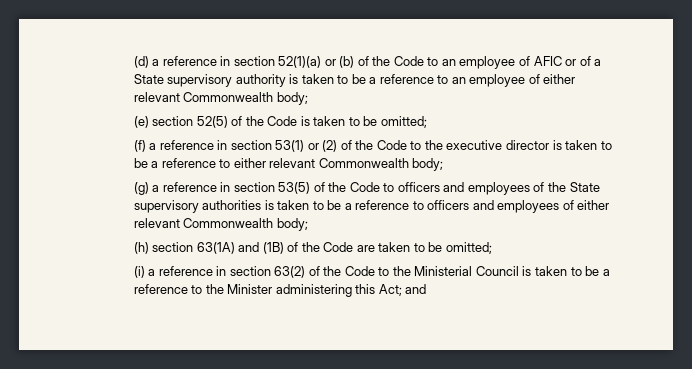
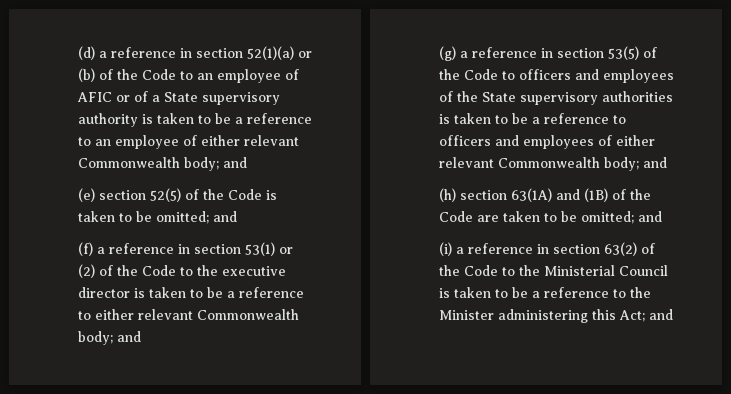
(308, 98) none -> [222,157,247,168] and
(427, 122) none -> [212,211,237,222] and
(444, 164) none -> [116,331,141,342] and
(308, 224) none -> [642,157,667,168] and
(492, 248) none -> [637,211,662,222] and

